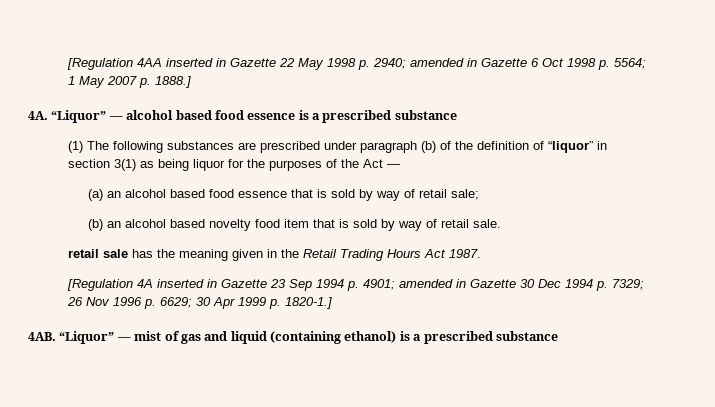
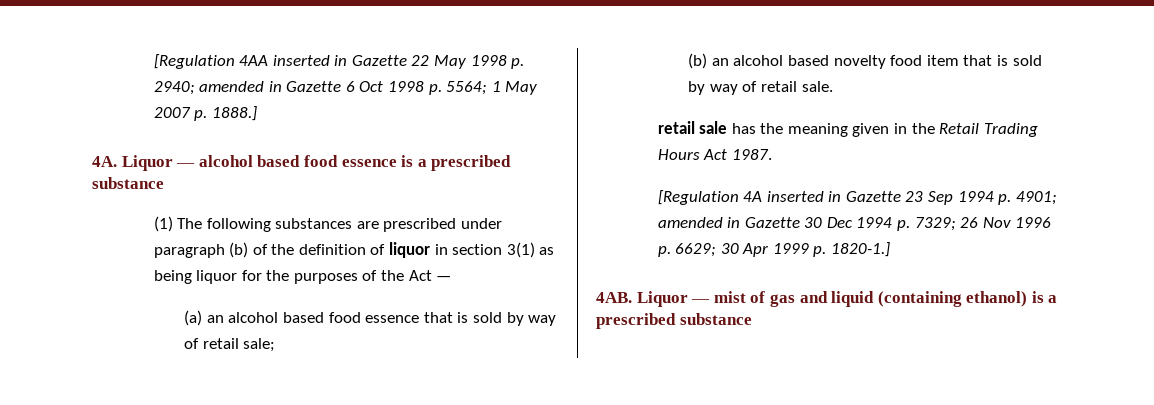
[51,110,107,123] “Liquor” -> [121,155,173,171] Liquor
[547,141,593,153] “liquor” -> [389,242,431,258] liquor
[59,331,115,344] “Liquor” -> [636,291,688,307] Liquor

